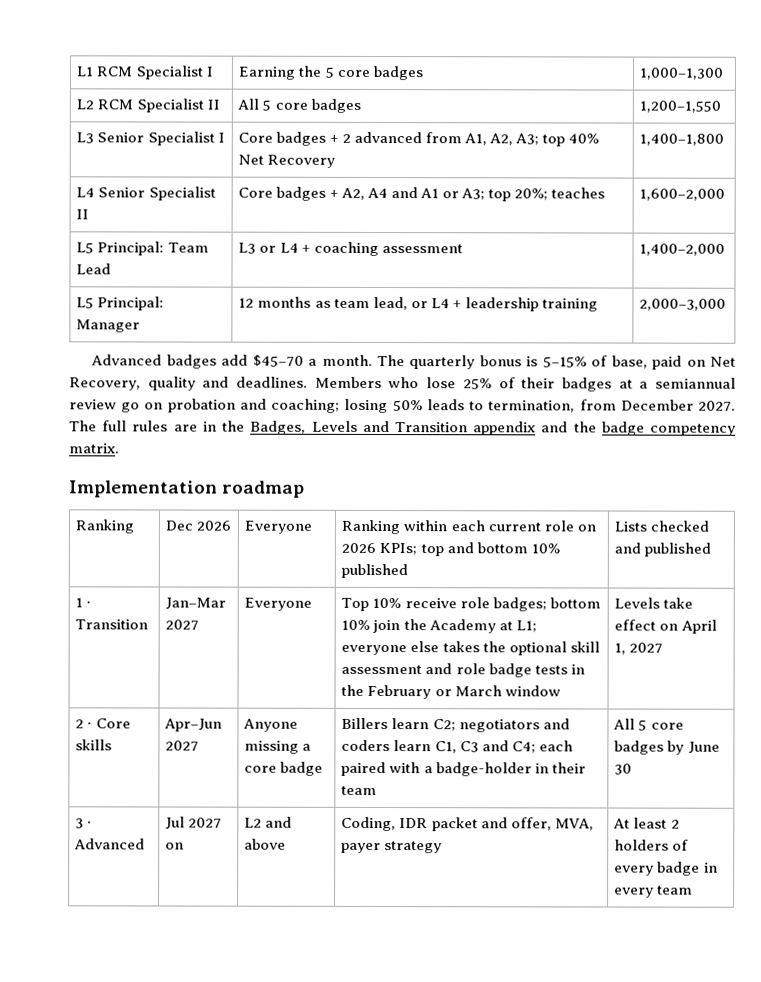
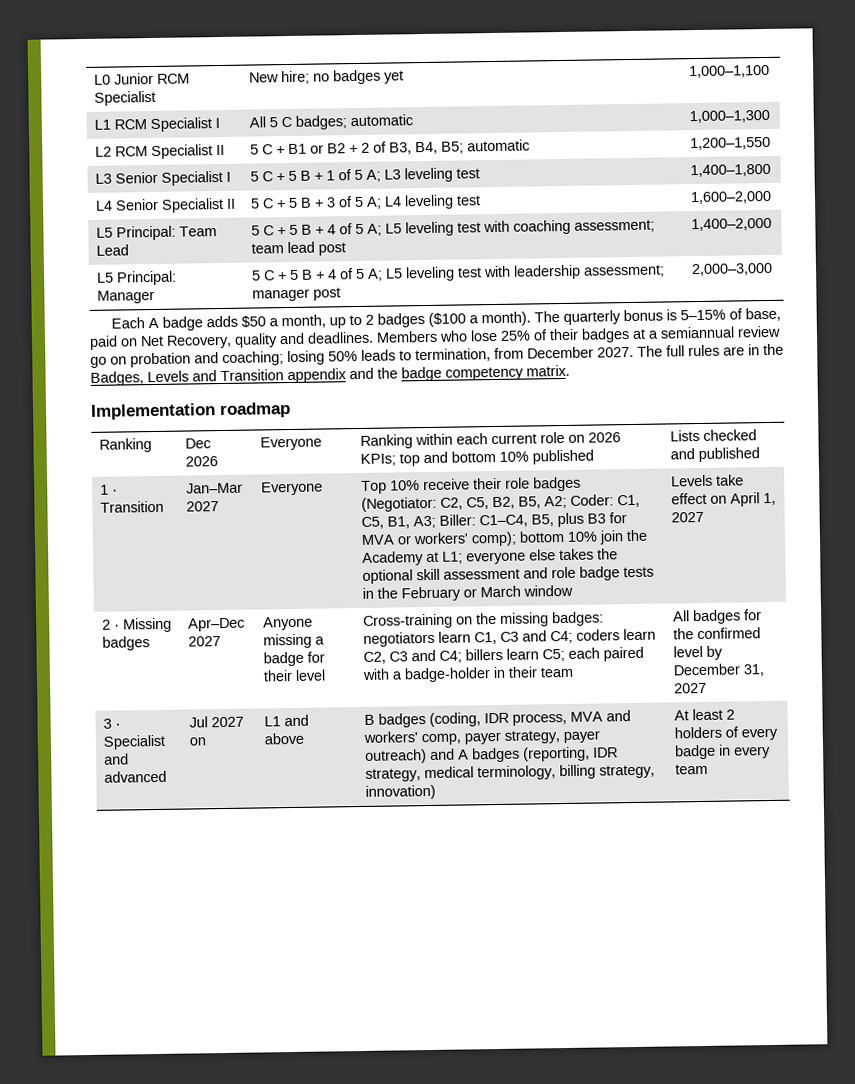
(76, 71) none -> [94,72,191,85] [94,90,157,106] [249,69,405,85] [689,64,771,79] L0 Junior RCM Specialist | New hire; no badges yet | 1,000–1,100 //
[238,65,423,81] Earning the 5 core badges -> [249,114,414,130] All 5 C badges; automatic
[237,98,361,113] All 5 core badges -> [250,139,531,155] 5 C + B1 or B2 + 2 of B3, B4, B5; automatic
[238,131,599,147] [238,154,336,168] Core badges + 2 advanced from A1, A2, A3; top 40% Net Recovery -> [250,167,481,183] 5 C + 5 B + 1 of 5 A; L3 leveling test
[238,186,605,202] Core badges + A2, A4 and A1 or A3; top 20%; teaches -> [250,194,482,210] 5 C + 5 B + 3 of 5 A; L4 leveling test
[238,241,463,256] [639,243,726,256] [76,296,165,311] [76,319,141,333] [238,296,598,312] [639,298,727,311] [91,354,373,369] L3 or L4 + coaching assessment | 1,400–2,000 // L5 Principal: Manager | 12 months as team lead, or L4 + leadership training | 2,000–3,000 // Advanced badges add $45–70 a month. -> [251,219,656,237] [251,241,347,256] [691,217,773,232] [97,270,178,286] [97,289,156,304] [252,264,666,282] [252,287,342,302] [691,262,774,277] [110,311,531,331] 5 C + 5 B + 4 of 5 A; L5 leveling test with coaching assessment; team lead post | 1,400–2,000 // L5 Principal: Manager | 5 C + 5 B + 4 of 5 A; L5 leveling test with leadership assessment; manager post | 2,000–3,000 // Each A badge adds $50 a month, up to 2 badges ($100 a month).
[459,597,547,612] role badges; -> [473,476,582,492] [361,494,641,512] [361,512,628,529] [361,531,518,547] their role badges (Negotiator: C2, C5, B2, B5, A2; Coder: C1, C5, B1, A3; Biller: C1–C4, B5, plus B3 for MVA or workers' comp);
[95,718,131,729] [75,739,113,751] [164,718,223,732] Core skills | Apr–Jun -> [123,617,173,633] [102,636,151,651] [188,617,246,632] Missing badges | Apr–Dec
[244,761,324,776] [341,717,570,733] [341,739,391,752] core badge | Billers learn C2; negotiators and coders -> [263,651,326,667] [263,669,327,682] [363,611,605,629] [363,631,436,647] badge for their level | Cross-training on the missing badges: negotiators
(536, 747) none -> [576,628,657,641] [363,648,566,664] coders learn C2, C3 and C4; billers learn C5;
[638,719,684,731] [614,740,720,755] [614,763,633,775] 5 core badges by June 30 -> [693,609,763,625] [673,627,762,640] [673,645,724,660] [673,663,766,677] [674,682,708,694] badges for the confirmed level by December 31, 2027
[74,838,146,850] Advanced -> [103,734,167,750] [104,753,130,765] [104,770,168,783] Specialist and advanced
[244,817,263,828] L2 -> [264,716,282,727] L1
[341,816,594,832] [341,841,443,854] Coding, IDR packet and offer, MVA, payer strategy -> [364,710,632,728] [363,730,601,746] [365,746,619,764] [365,764,656,782] [365,784,437,800] B badges (coding, IDR process, MVA and workers' comp, payer strategy, payer outreach) and A badges (reporting, IDR strategy, medical terminology, billing strategy, innovation)

